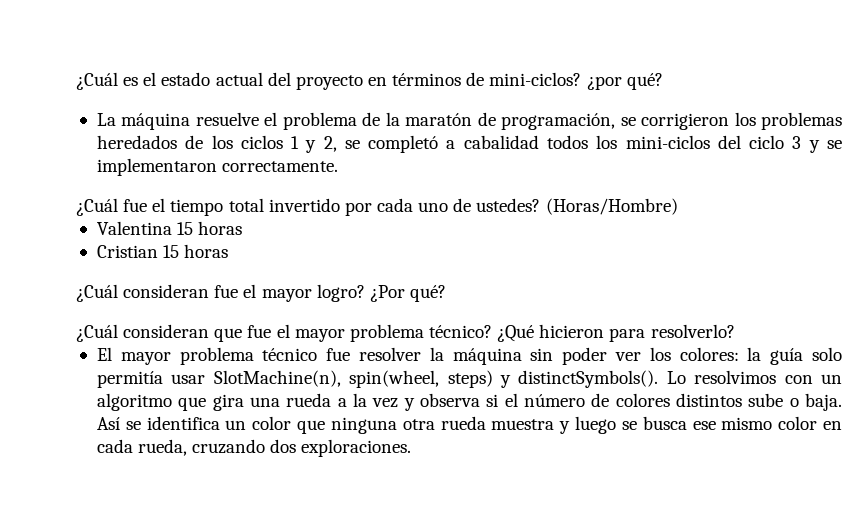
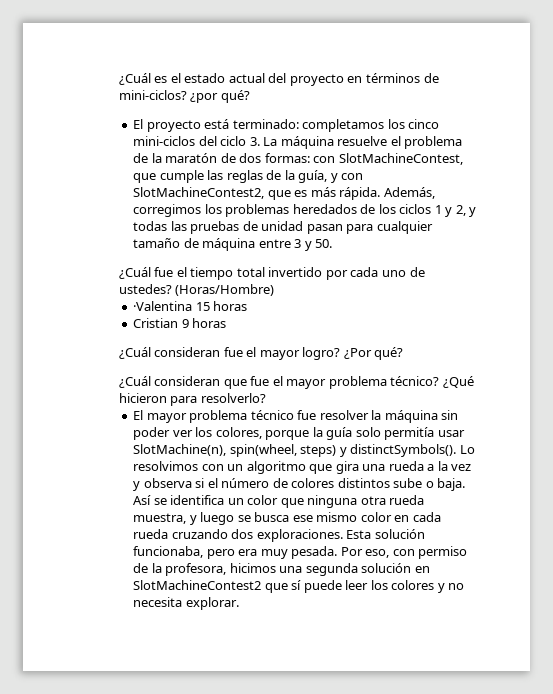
(663, 81) none -> [133,119,440,132] [133,136,260,146] El proyecto está terminado: completamos los cinco mini-ciclos del ciclo 3.
[501,113,730,130] programación, se corrigieron -> [239,153,463,165] [133,170,364,183] [133,187,435,200] [133,204,202,217] dos formas: con SlotMachineContest, que cumple las reglas de la guía, y con SlotMachineContest2, que es más rápida. Además, corregimos
[344,135,842,153] [96,158,339,176] se completó a cabalidad todos los mini-ciclos del ciclo 3 y se implementaron correctamente. -> [469,207,477,217] [133,221,433,234] [133,238,333,251] y todas las pruebas de unidad pasan para cualquier tamaño de máquina entre 3 y 50.
[96,221,172,235] Valentina -> [133,301,193,311] ·Valentina
[163,245,180,258] 15 -> [181,319,189,328] 9
[679,347,739,361] colores: -> [215,427,310,440] colores, porque
[491,419,555,430] muestra -> [133,513,187,524] muestra,
[138,439,188,456] rueda, -> [133,529,169,539] rueda
(412, 448) none -> [346,529,425,539] [133,546,468,559] [133,563,430,576] [133,580,465,593] [133,597,239,610] Esta solución funcionaba, pero era muy pesada. Por eso, con permiso de la profesora, hicimos una segunda solución en SlotMachineContest2 que sí puede leer los colores y no necesita explorar.

